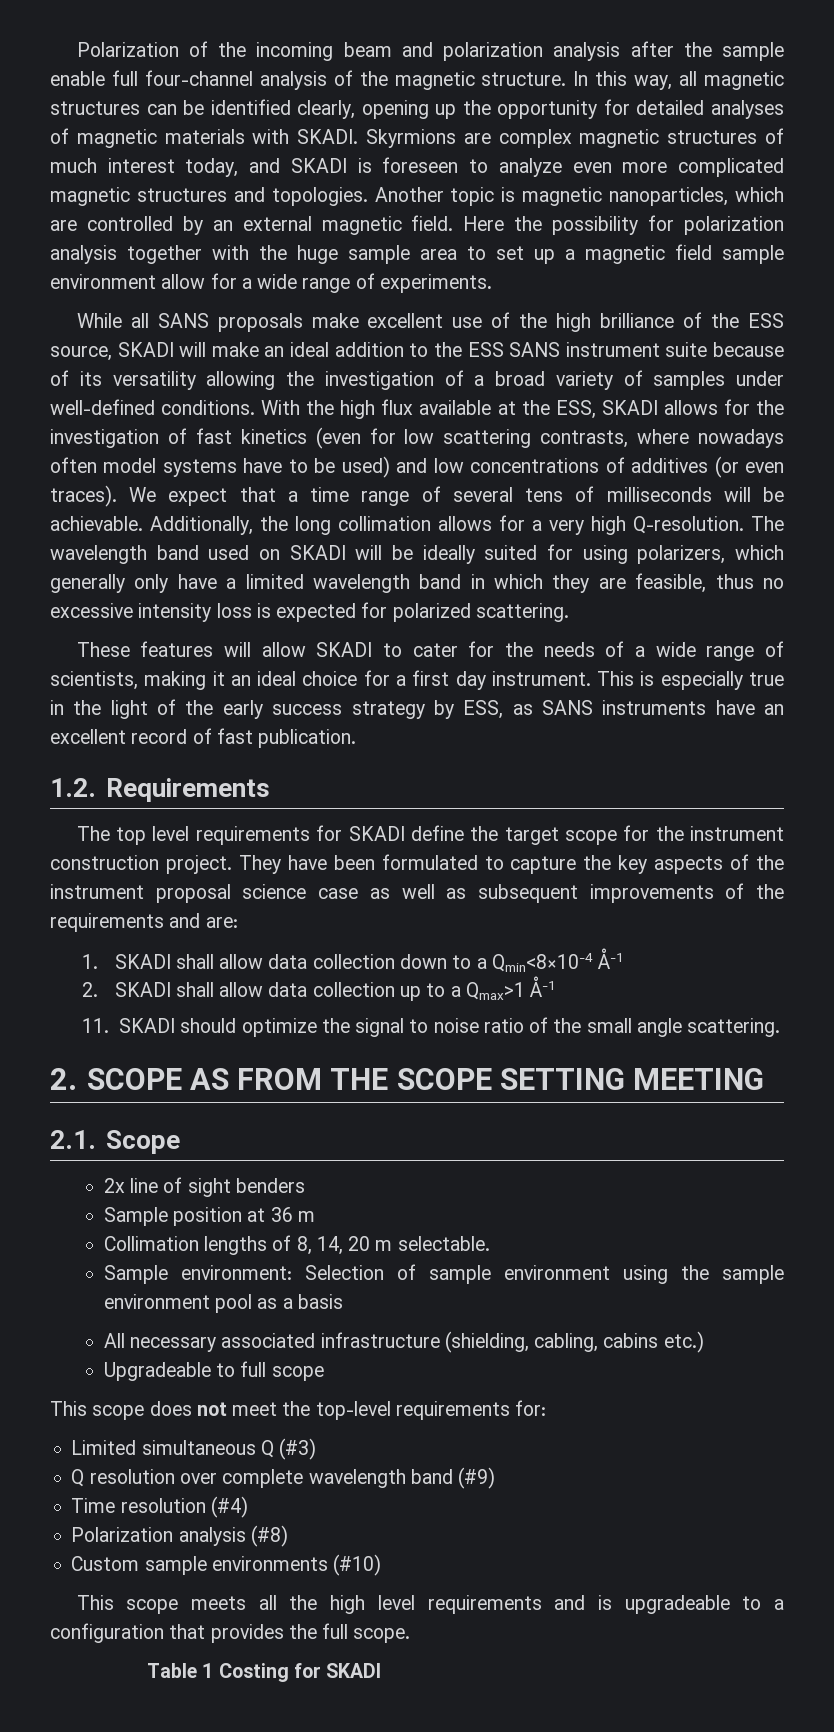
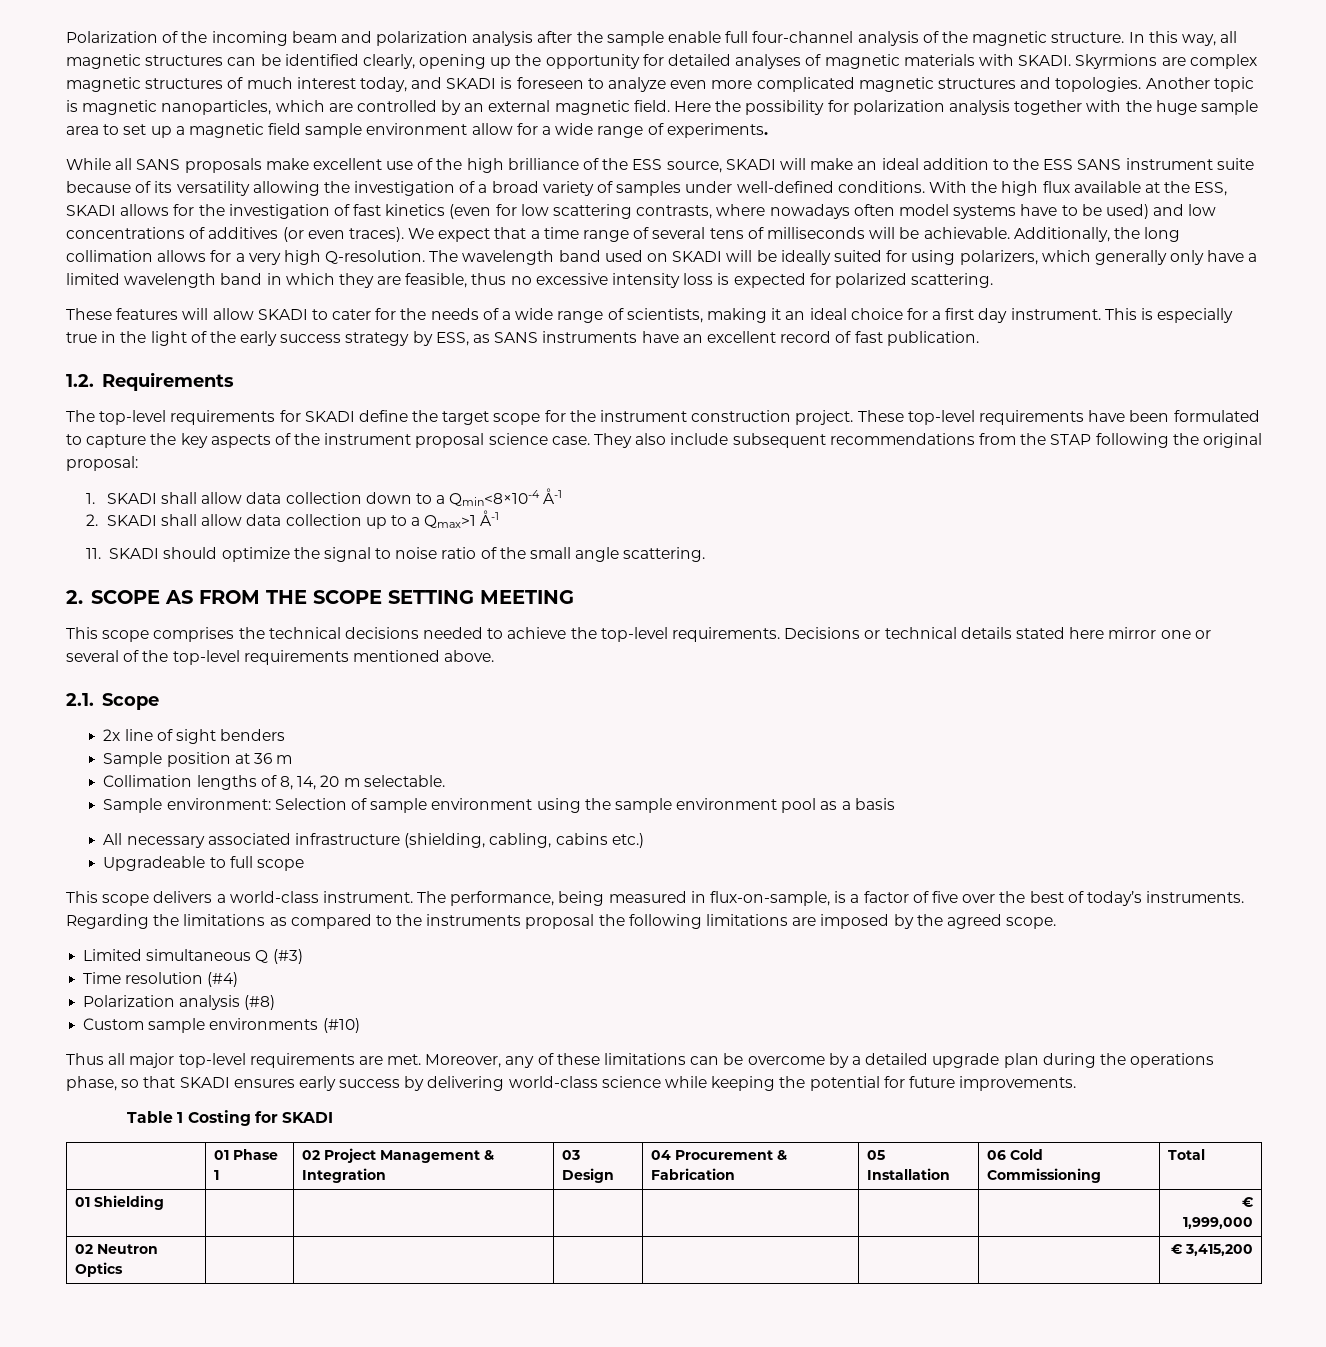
[116,826,190,845] top level -> [99,410,167,425] top-level
[238,855,281,874] They -> [857,410,1084,425] These top-level requirements
[318,883,784,903] [50,913,238,932] case as well as subsequent improvements of the requirements and are: -> [551,433,1262,448] [66,456,138,471] case. They also include subsequent recommendations from the STAP following the original proposal:
(765, 1079) none -> [66,627,1211,642] [66,650,495,665] // This scope comprises the technical decisions needed to achieve the top-level requirements. Decisions or technical details stated here mirror one or several of the top-level requirements mentioned above.
[149,1400,547,1420] [71,1438,317,1460] [71,1467,496,1489] does not meet the top-level requirements for: // Limited simultaneous Q (#3) // Q resolution over complete wavelength band (#9) -> [153,891,1245,906] [66,914,1057,929] [83,949,303,964] delivers a world-class instrument. The performance, being measured in flux-on-sample, is a factor of five over the best of today’s instruments. Regarding the limitations as compared to the instruments proposal the following limitations are imposed by the agreed scope. // Limited simultaneous Q (#3)
[76,1595,785,1614] [50,1623,411,1643] This scope meets all the high level requirements and is upgradeable to a configuration that provides the full scope. -> [66,1053,1215,1068] [66,1076,1077,1091] Thus all major top-level requirements are met. Moreover, any of these limitations can be overcome by a detailed upgrade plan during the operations phase, so that SKADI ensures early success by delivering world-class science while keeping the potential for future improvements.
(382, 1670) none -> [214,1149,279,1160] [214,1170,220,1180] [302,1148,495,1163] [302,1168,387,1183] [562,1150,581,1160] [562,1168,615,1183] [651,1150,788,1160] [651,1168,736,1180] [867,1150,886,1160] [867,1168,951,1180] [987,1149,1044,1160] [987,1168,1102,1183] [1168,1149,1206,1160] [75,1195,165,1210] [1241,1197,1254,1207] [1182,1217,1253,1229] [75,1244,159,1254] [75,1262,124,1277] [1170,1244,1253,1256] // | 01 Phase 1 | 02 Project Management & Integration | 03 Design | 04 Procurement & Fabrication | 05 Installation | 06 Cold Commissioning | Total // 01 Shielding | | | | | | | € 1,999,000 // 02 Neutron Optics | | | | | | | € 3,415,200

